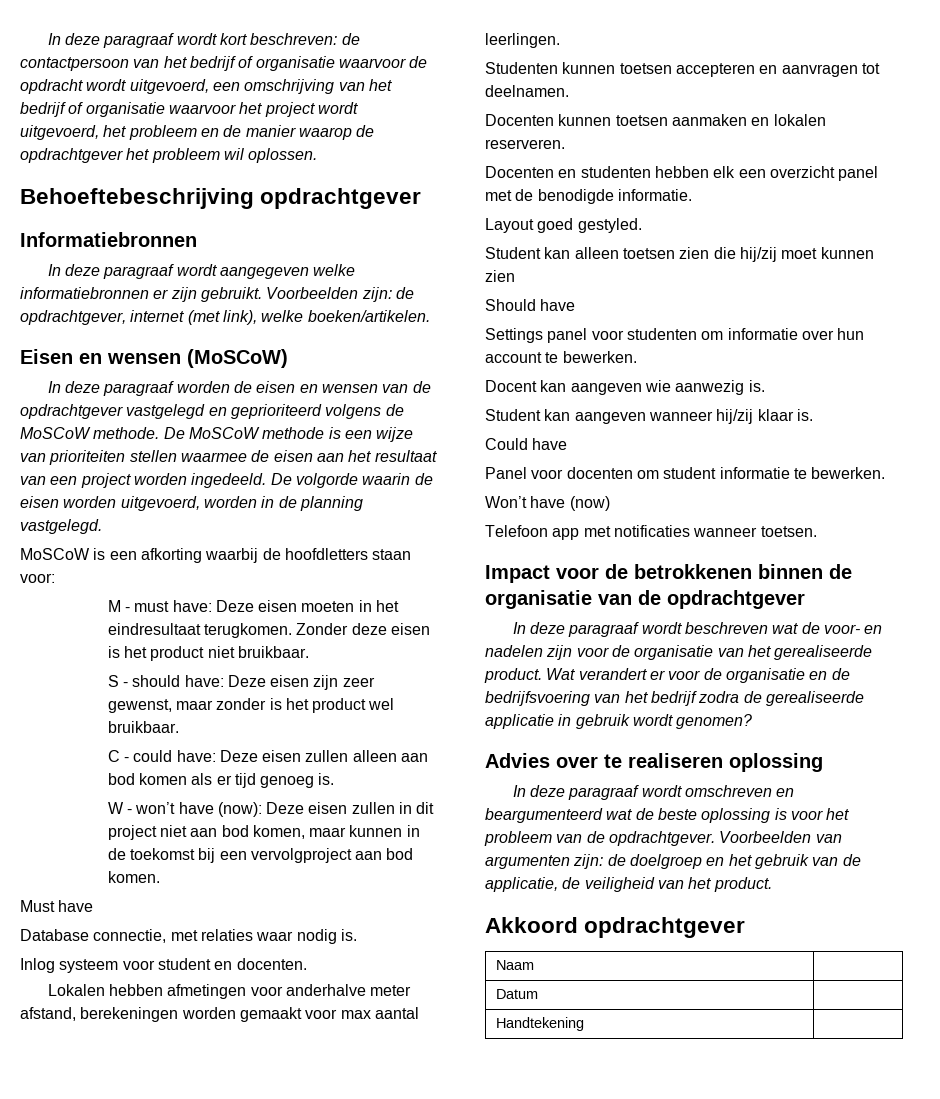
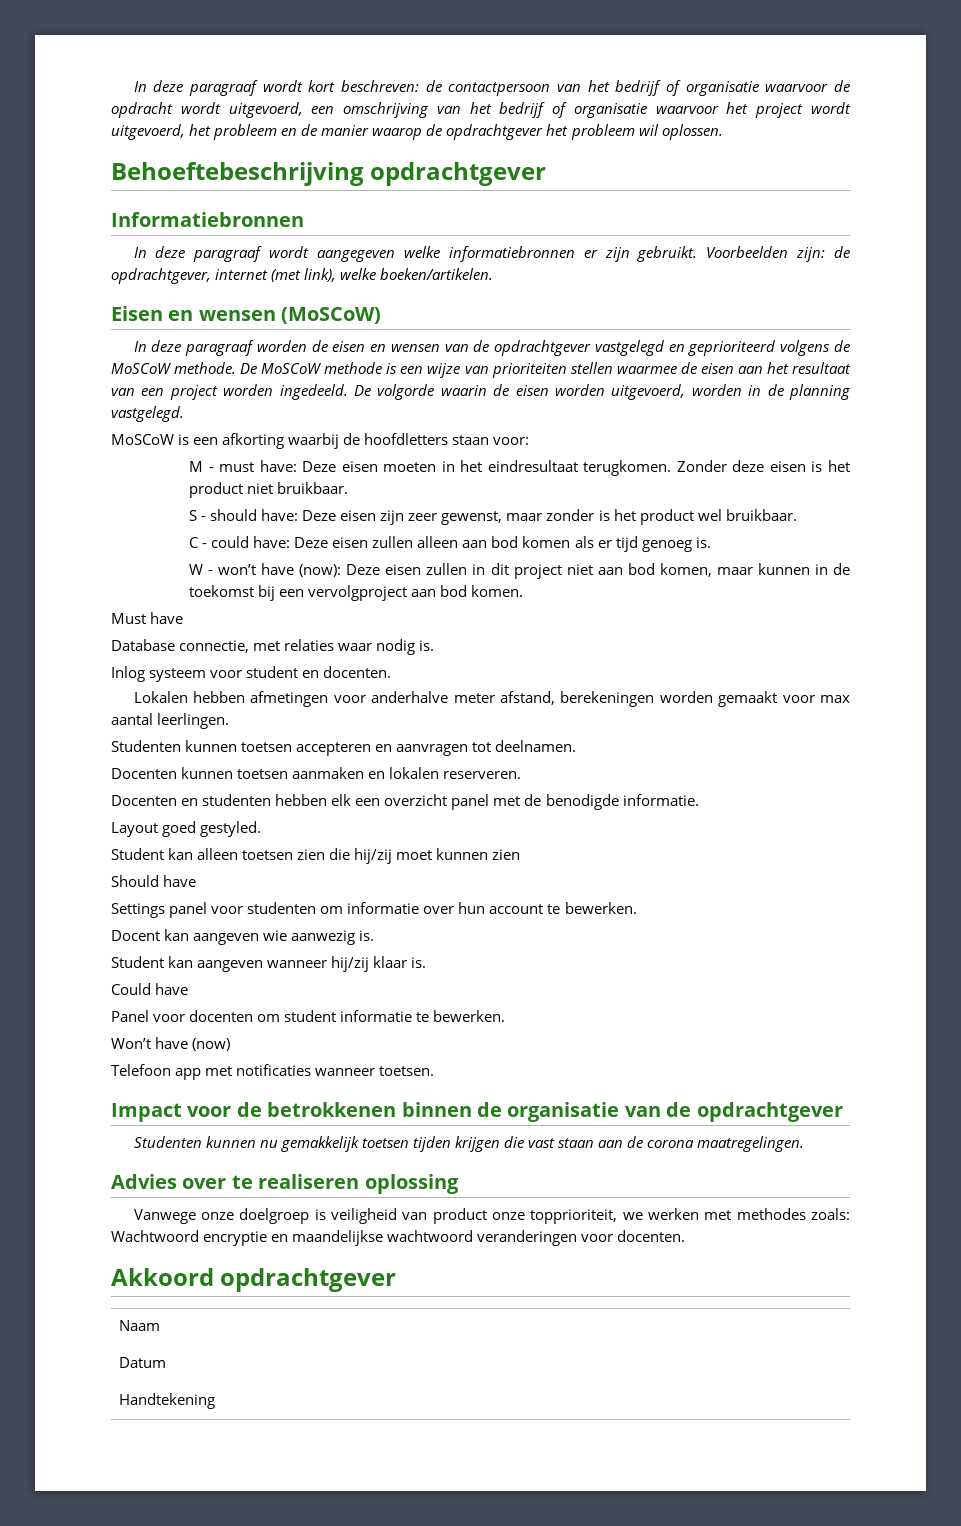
[512,622,883,637] [485,645,873,660] [484,668,850,683] [485,691,864,706] [485,714,753,729] In deze paragraaf wordt beschreven wat de voor- en nadelen zijn voor de organisatie van het gerealiseerde product. Wat verandert er voor de organisatie en de bedrijfsvoering van het bedrijf zodra de gerealiseerde applicatie in gebruik wordt genomen? -> [133,1136,805,1152] Studenten kunnen nu gemakkelijk toetsen tijden krijgen die vast staan aan de corona maatregelingen.
[512,785,795,800] [485,808,850,823] [484,831,842,846] [485,854,861,869] [485,877,772,892] In deze paragraaf wordt omschreven en beargumenteerd wat de beste oplossing is voor het probleem van de opdrachtgever. Voorbeelden van argumenten zijn: de doelgroep en het gebruik van de applicatie, de veiligheid van het product. -> [133,1208,850,1224] [111,1230,686,1246] Vanwege onze doelgroep is veiligheid van product onze topprioriteit, we werken met methodes zoals: Wachtwoord encryptie en maandelijkse wachtwoord veranderingen voor docenten.

